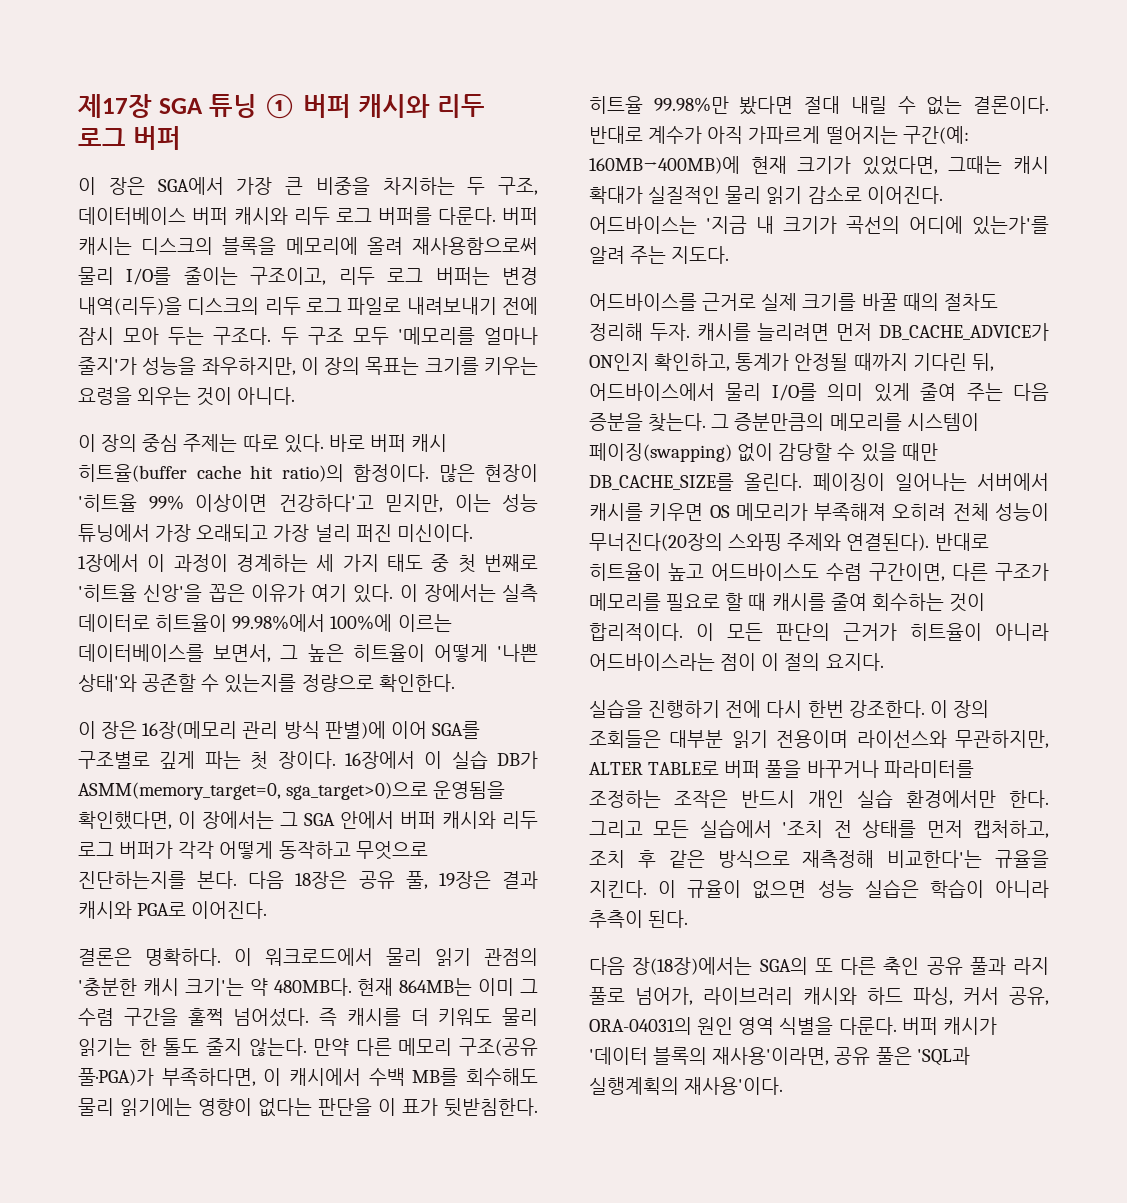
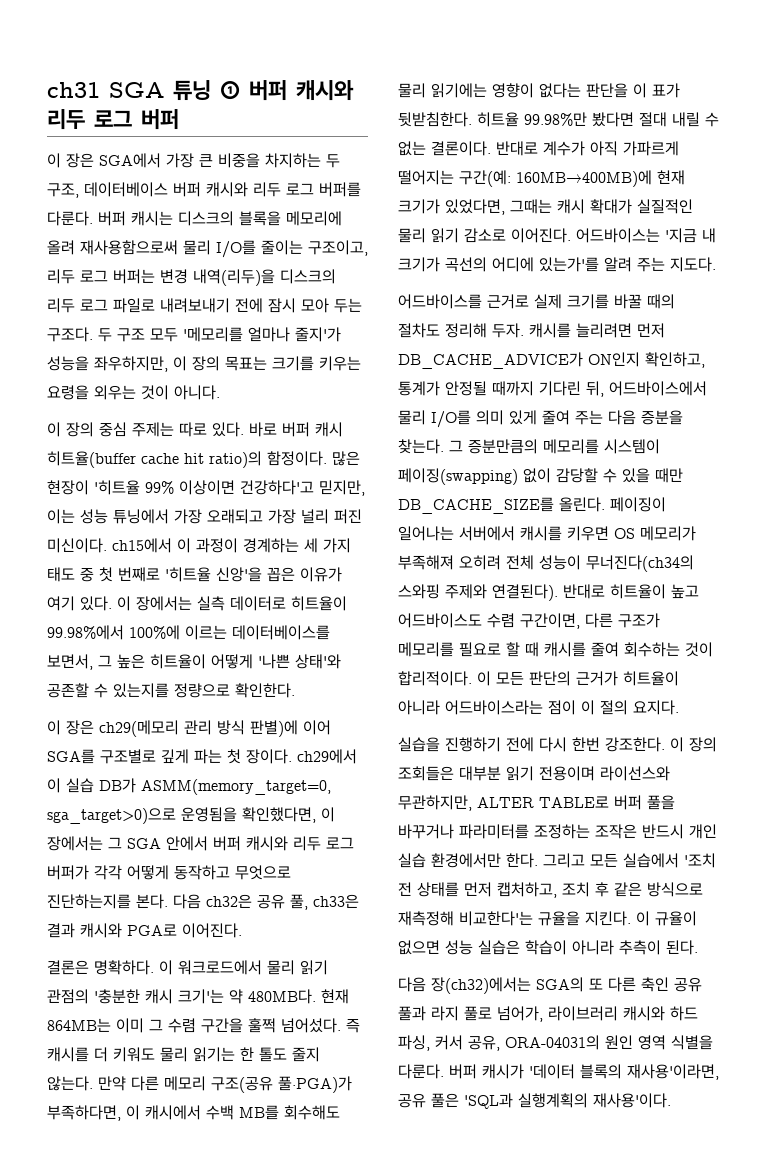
[78,94,152,118] 제17장 -> [47,82,100,98] ch31
[78,554,139,572] 1장에서 -> [112,538,172,553] ch15에서
[142,721,238,739] 16장(메모리 -> [99,720,179,737] ch29(메모리
[344,751,415,769] 16장에서 -> [297,749,357,764] ch29에서
[295,871,348,889] 18장은 -> [206,894,252,908] ch32은
[438,871,491,889] 19장은 -> [313,894,359,908] ch33은
[589,533,723,551] 무너진다(20장의 -> [586,555,694,572] 무너진다(ch34의
[632,957,753,975] 장(18장)에서는 -> [431,977,531,994] 장(ch32)에서는

